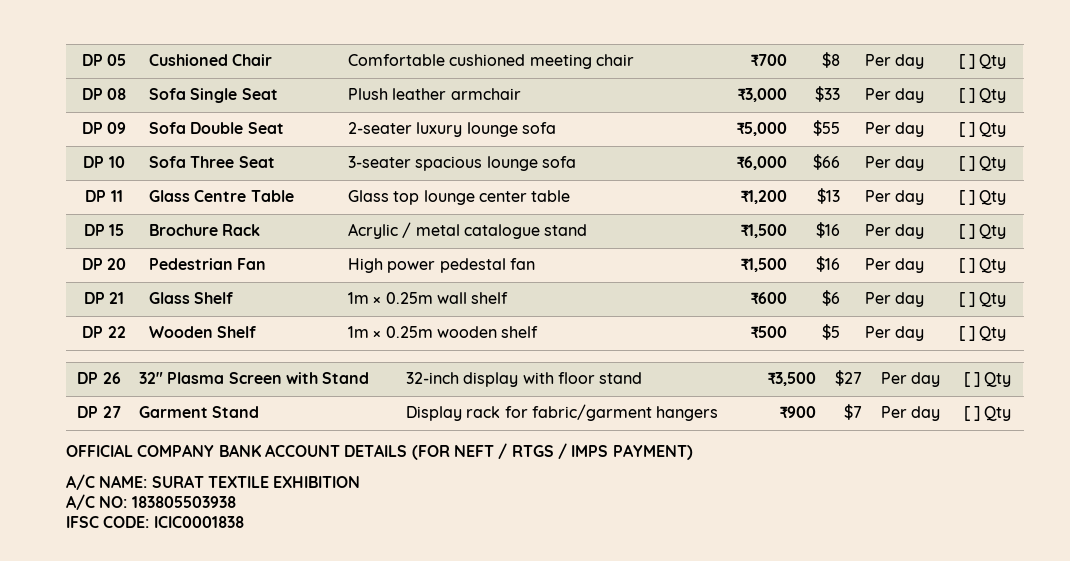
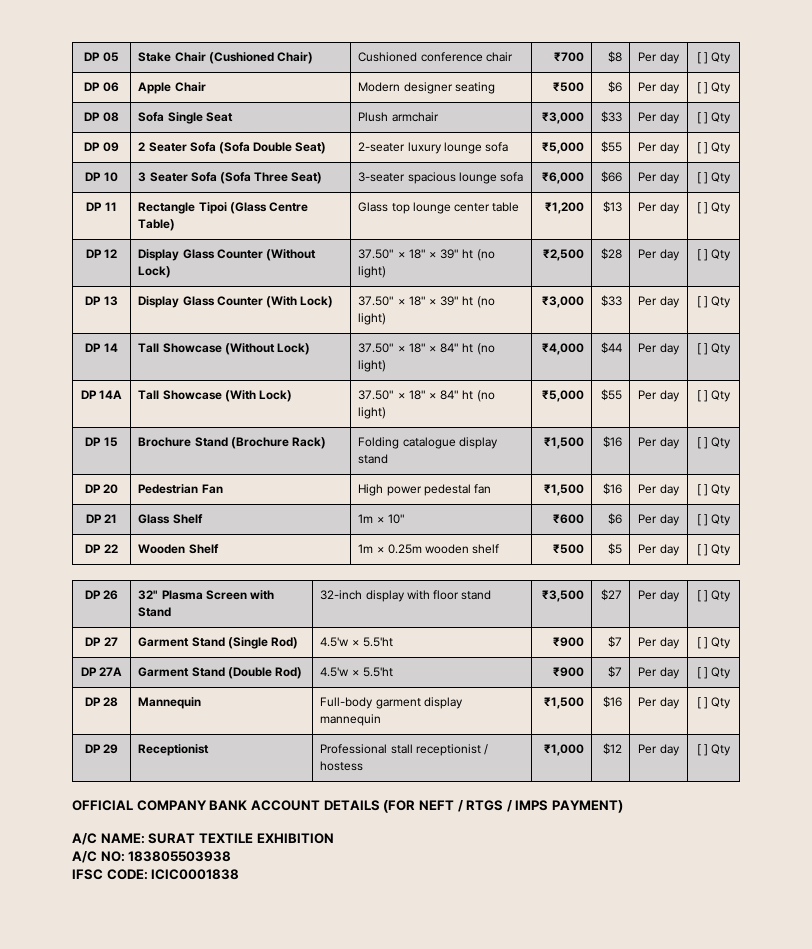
[148,54,273,66] [347,54,592,69] Cushioned Chair | Comfortable cushioned meeting -> [138,52,313,64] [358,52,483,62] Stake Chair (Cushioned Chair) | Cushioned conference
(1007, 61) none -> [84,82,119,92] [138,82,206,94] [358,82,495,94] [552,82,584,92] [607,81,622,93] [638,82,680,94] [696,82,732,94] // DP 06 | Apple Chair | Modern designer seating | ₹500 | $6 | Per day | [ ] Qty
[392,88,447,100] leather -> (389, 117) none
[148,122,284,134] Sofa Double Seat -> [138,142,327,154] 2 Seater Sofa (Sofa Double Seat)
[148,156,275,168] Sofa Three Seat -> [138,172,323,184] 3 Seater Sofa (Sofa Three Seat)
[148,190,294,202] Glass Centre Table -> [138,202,308,214] [138,219,176,231] Rectangle Tipoi (Glass Centre Table)
[109,224,125,236] [148,224,261,236] [347,222,540,239] 15 | Brochure Rack | Acrylic / metal catalogue -> [104,249,118,258] [138,249,316,261] [138,266,172,278] [358,249,495,261] [358,266,387,278] [542,249,584,261] [600,248,622,260] [638,249,680,261] [696,249,732,261] [85,296,118,306] [138,296,334,308] [358,296,495,308] [358,313,387,325] [541,296,584,308] [600,295,622,307] [638,296,680,308] [696,296,732,308] [85,343,118,352] [138,343,310,355] [358,343,495,355] [358,360,387,372] [541,343,584,355] [600,342,622,354] [638,343,680,355] [696,343,732,355] [80,390,123,399] [138,390,292,402] [358,390,495,402] [358,407,387,419] [541,390,584,402] [600,389,622,401] [638,390,680,402] [696,390,732,402] [85,437,118,447] [138,437,326,449] [358,437,498,449] 12 | Display Glass Counter (Without Lock) | 37.50" × 18" × 39" ht (no light) | ₹2,500 | $28 | Per day | [ ] Qty // DP 13 | Display Glass Counter (With Lock) | 37.50" × 18" × 39" ht (no light) | ₹3,000 | $33 | Per day | [ ] Qty // DP 14 | Tall Showcase (Without Lock) | 37.50" × 18" × 84" ht (no light) | ₹4,000 | $44 | Per day | [ ] Qty // DP 14A | Tall Showcase (With Lock) | 37.50" × 18" × 84" ht (no light) | ₹5,000 | $55 | Per day | [ ] Qty // DP 15 | Brochure Stand (Brochure Rack) | Folding catalogue display
[385,292,509,304] 0.25m wall shelf -> [387,514,405,524] 10"
[405,404,719,421] [779,406,817,419] [844,404,863,420] [880,406,941,421] [963,406,1012,421] | Display rack for fabric/garment hangers | ₹900 | $7 | Per day | [ ] Qty -> [227,637,298,649] [320,637,393,647] [552,637,584,647] [607,636,622,648] [638,637,680,649] [696,637,732,649] [80,667,123,676] [138,667,302,679] [320,667,393,677] [552,667,584,677] [607,666,622,678] [638,667,680,679] [696,667,732,679] [84,697,119,707] [138,697,202,709] [320,697,463,709] [320,714,382,726] [543,697,584,709] [602,696,622,708] [638,697,680,709] [696,697,732,709] [84,744,119,754] [138,744,210,756] [320,744,488,756] [320,761,364,771] [543,744,584,756] [602,743,622,755] [638,744,680,756] [696,744,732,756] (Single Rod) | 4.5'w × 5.5'ht | ₹900 | $7 | Per day | [ ] Qty // DP 27A | Garment Stand (Double Rod) | 4.5'w × 5.5'ht | ₹900 | $7 | Per day | [ ] Qty // DP 28 | Mannequin | Full-body garment display mannequin | ₹1,500 | $16 | Per day | [ ] Qty // DP 29 | Receptionist | Professional stall receptionist / hostess | ₹1,000 | $12 | Per day | [ ] Qty

